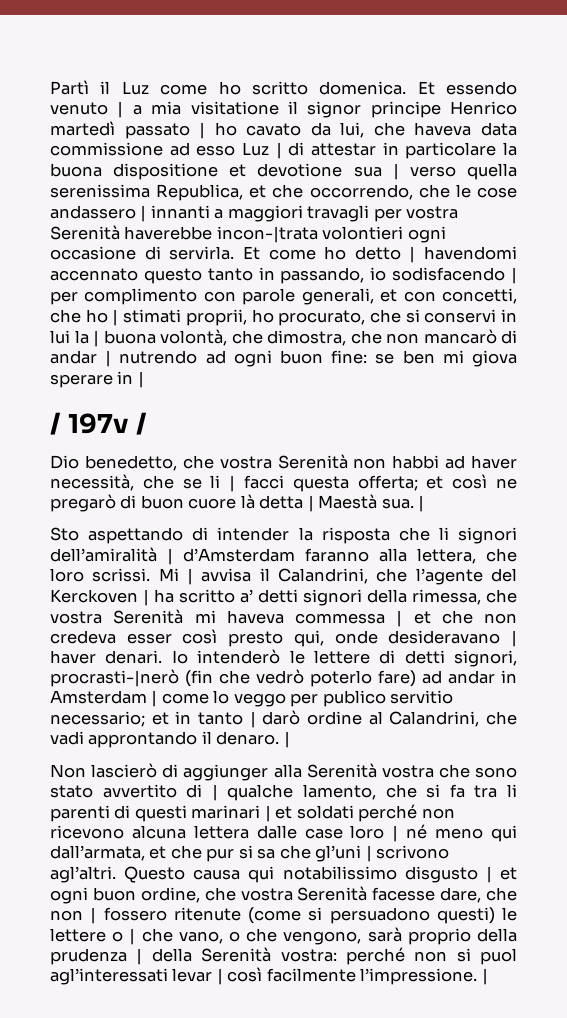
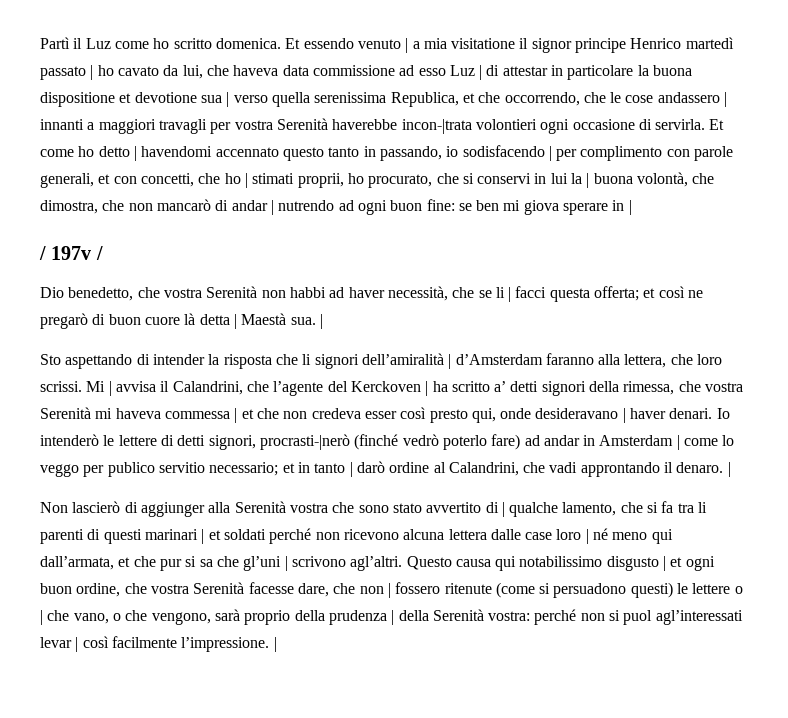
[185,670,250,687] (fin che -> [354,434,399,450] (finché

